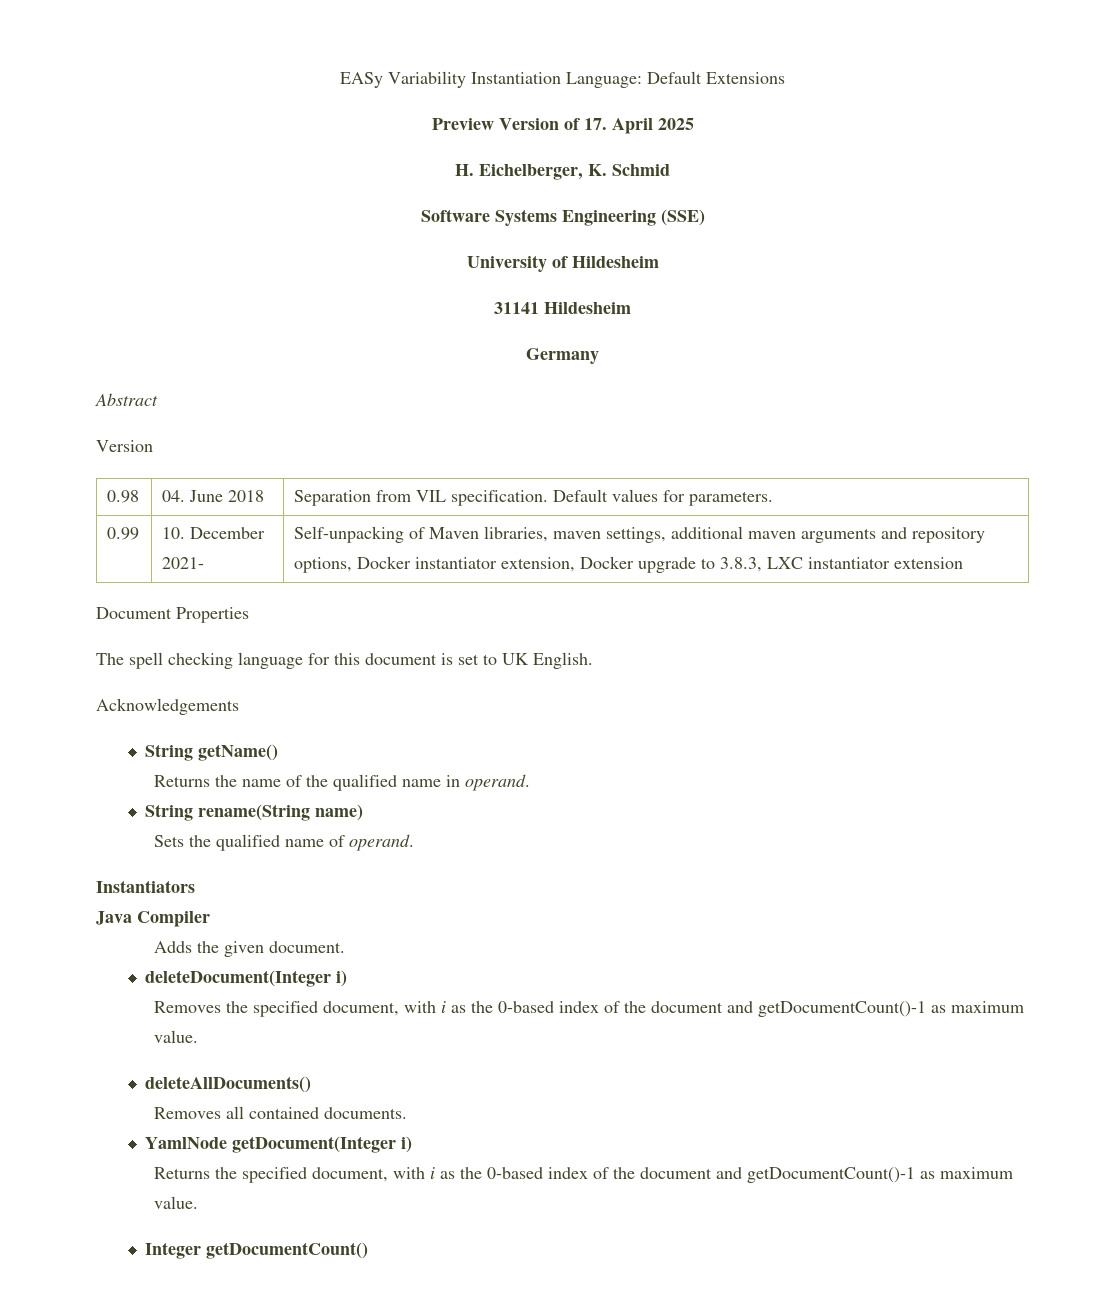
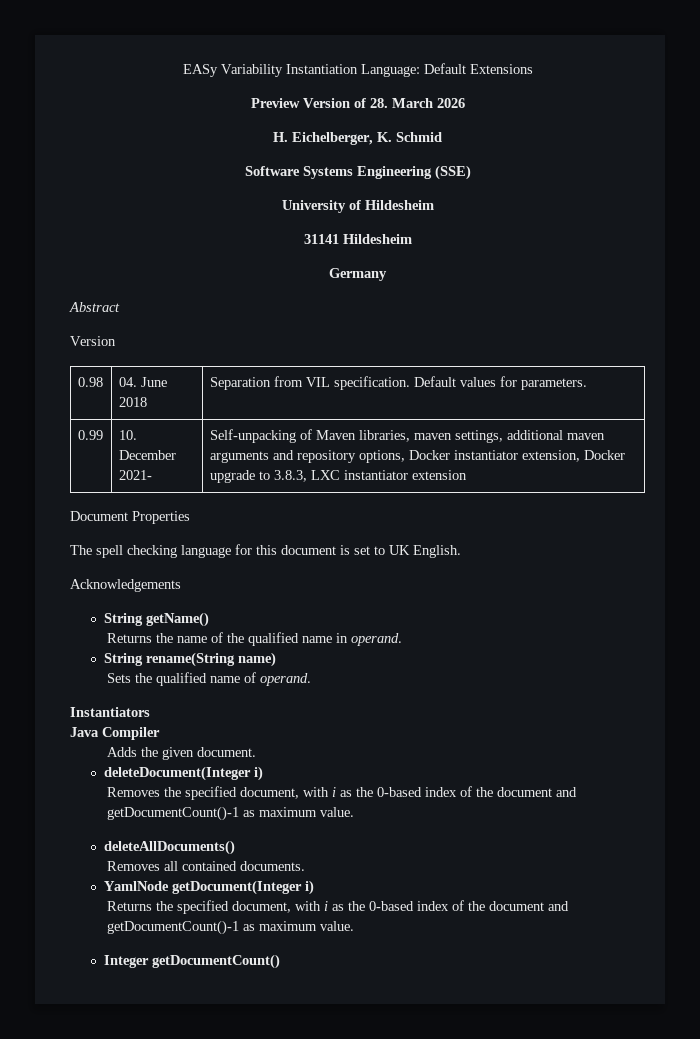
[583,118,694,134] 17. April 2025 -> [369,98,465,108] 28. March 2026

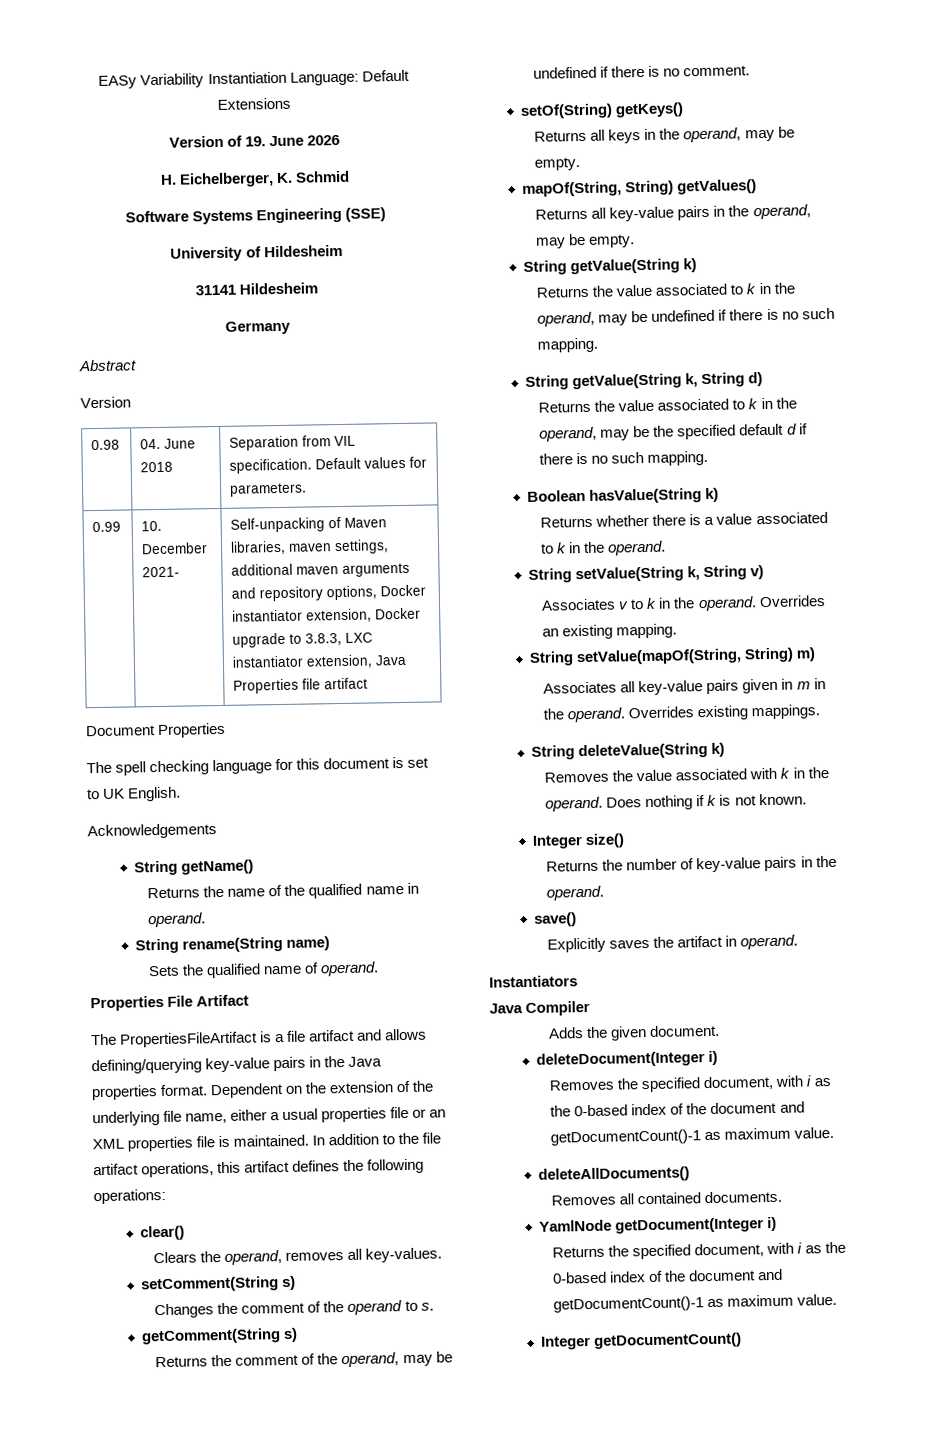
[250,98,300,108] Preview -> (291, 103) none
[369,98,433,108] 28. March -> [245,135,305,147] 19. June
[411,470,467,480] extension -> [306,654,408,669] [233,677,369,694] extension, Java Properties file artifact
(311, 679) none -> [90,994,250,1012] [91,1028,428,1048] [91,1055,383,1075] [91,1080,435,1101] [92,1106,447,1127] [92,1132,442,1152] [93,1158,425,1178] [93,1188,166,1205] [140,1225,186,1241] [153,1247,443,1265] [141,1275,297,1293] [154,1300,434,1319] [141,1327,299,1345] [155,1351,453,1368] [533,65,751,79] [520,102,685,119] [534,126,795,144] [534,157,581,171] [522,179,758,197] [535,204,811,222] [536,233,636,249] [523,258,698,275] [536,282,795,298] [537,307,835,327] [537,337,599,353] [525,372,764,390] [538,397,797,413] [539,423,808,442] [539,450,709,466] [527,487,720,504] [540,511,828,528] [541,540,667,556] [528,565,765,583] [541,595,826,612] [542,623,678,640] [529,647,817,666] [543,678,826,696] [543,704,821,723] [531,742,726,760] [544,767,829,783] [545,793,807,812] [532,833,626,849] [546,855,837,873] [546,885,605,901] [534,912,578,927] [547,934,799,953] // Properties File Artifact // The PropertiesFileArtifact is a file artifact and allows defining/querying key-value pairs in the Java properties format. Dependent on the extension of the underlying file name, either a usual properties file or an XML properties file is maintained. In addition to the file artifact operations, this artifact defines the following operations: // clear() // Clears the operand, removes all key-values. // setComment(String s) // Changes the comment of the operand to s. // getComment(String s) // Returns the comment of the operand, may be undefined if there is no comment. // setOf(String) getKeys() // Returns all keys in the operand, may be empty. // mapOf(String, String) getValues() // Returns all key-value pairs in the operand, may be empty. // String getValue(String k) // Returns the value associated to k in the operand, may be undefined if there is no such mapping. // String getValue(String k, String d) // Returns the value associated to k in the operand, may be the specified default d if there is no such mapping. // Boolean hasValue(String k) // Returns whether there is a value associated to k in the operand. // String setValue(String k, String v) // Associates v to k in the operand. Overrides an existing mapping. // String setValue(mapOf(String, String) m) // Associates all key-value pairs given in m in the operand. Overrides existing mappings. // String deleteValue(String k) // Removes the value associated with k in the operand. Does nothing if k is not known. // Integer size() // Returns the number of key-value pairs in the operand. // save() // Explicitly saves the artifact in operand.

